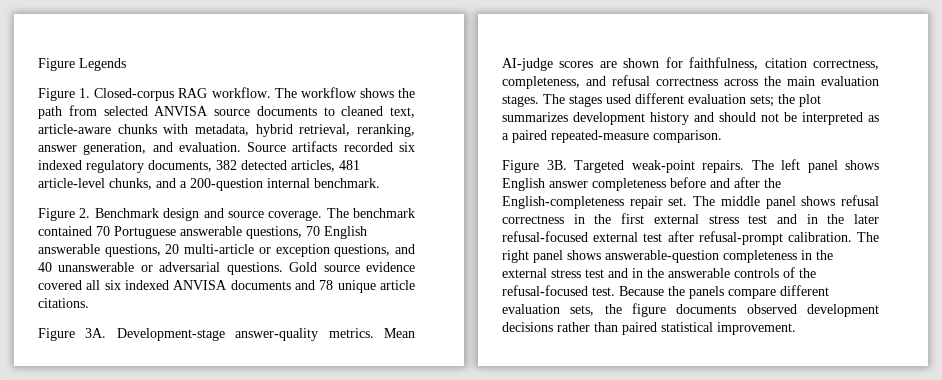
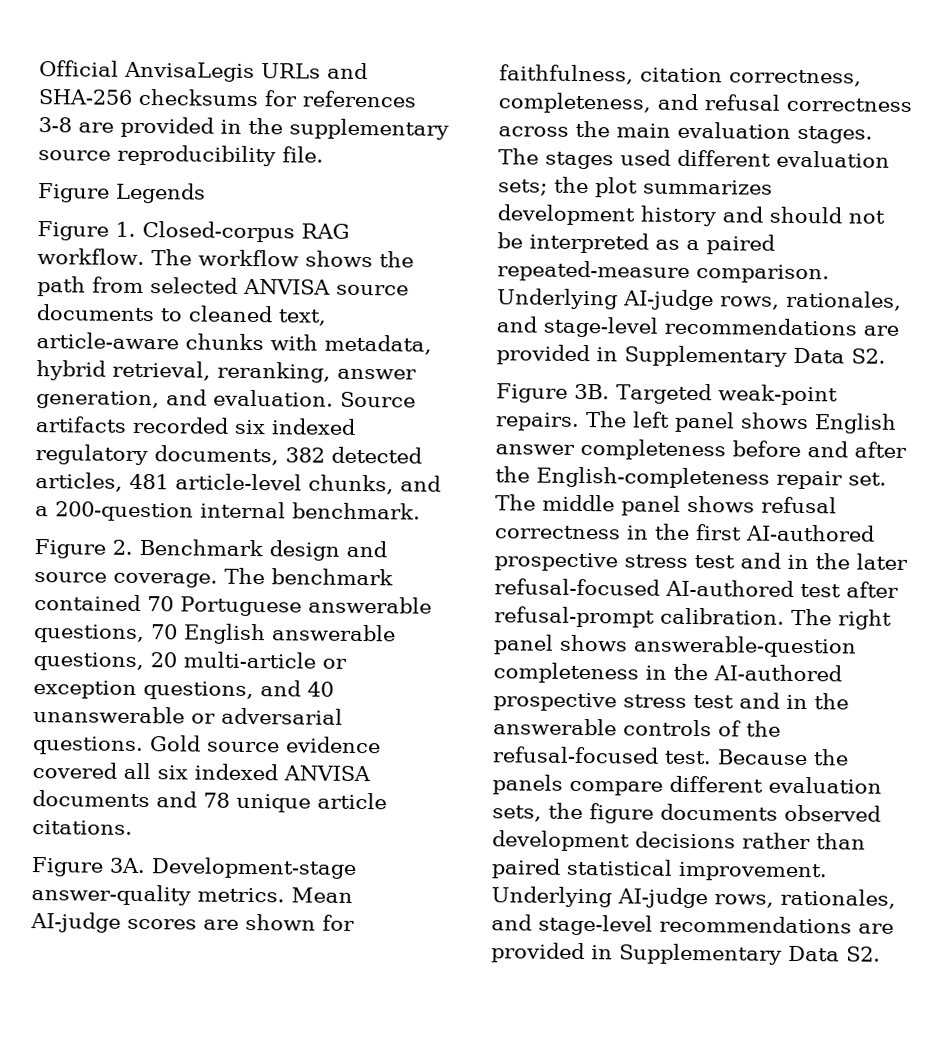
(38, 64) none -> [39,60,368,83] [38,88,416,108] [38,116,449,140] [38,144,324,167] Official AnvisaLegis URLs and SHA-256 checksums for references 3-8 are provided in the supplementary source reproducibility file. //
(722, 136) none -> [497,288,902,311] [496,316,899,338] [496,344,886,367] Underlying AI-judge rows, rationales, and stage-level recommendations are provided in Supplementary Data S2.
[653,214,699,224] external -> [745,524,875,542] [494,552,618,572] AI-authored prospective
[593,232,639,242] external -> [665,579,794,597] AI-authored
[502,268,547,278] external -> [713,664,842,682] [493,692,617,712] AI-authored prospective
(796, 328) none -> [491,886,896,909] [491,914,894,936] [491,942,881,965] Underlying AI-judge rows, rationales, and stage-level recommendations are provided in Supplementary Data S2.

